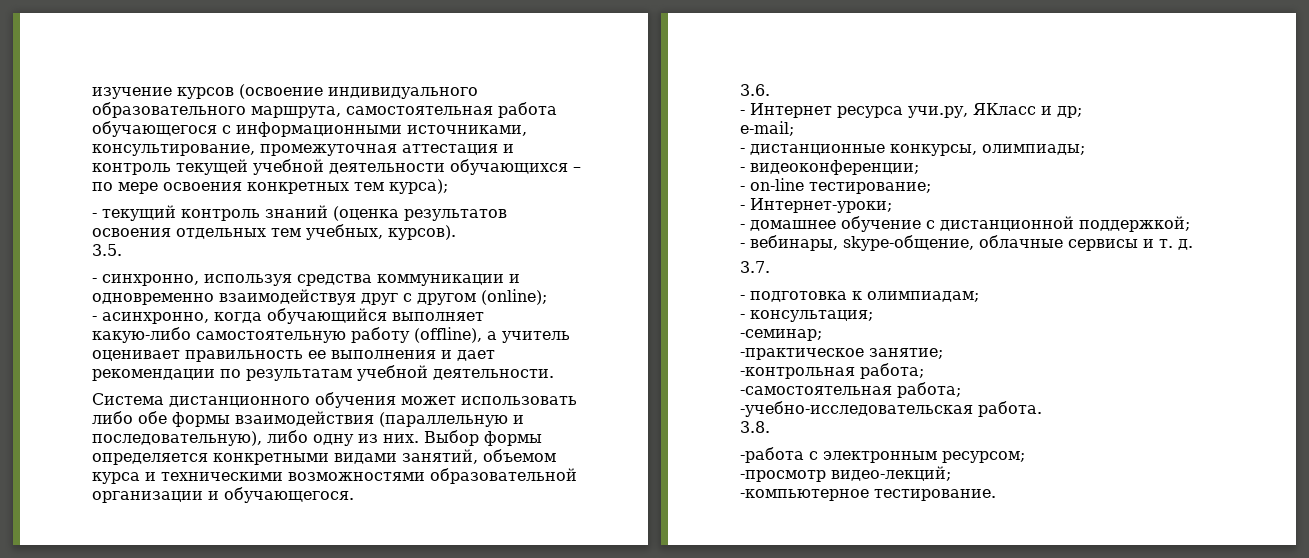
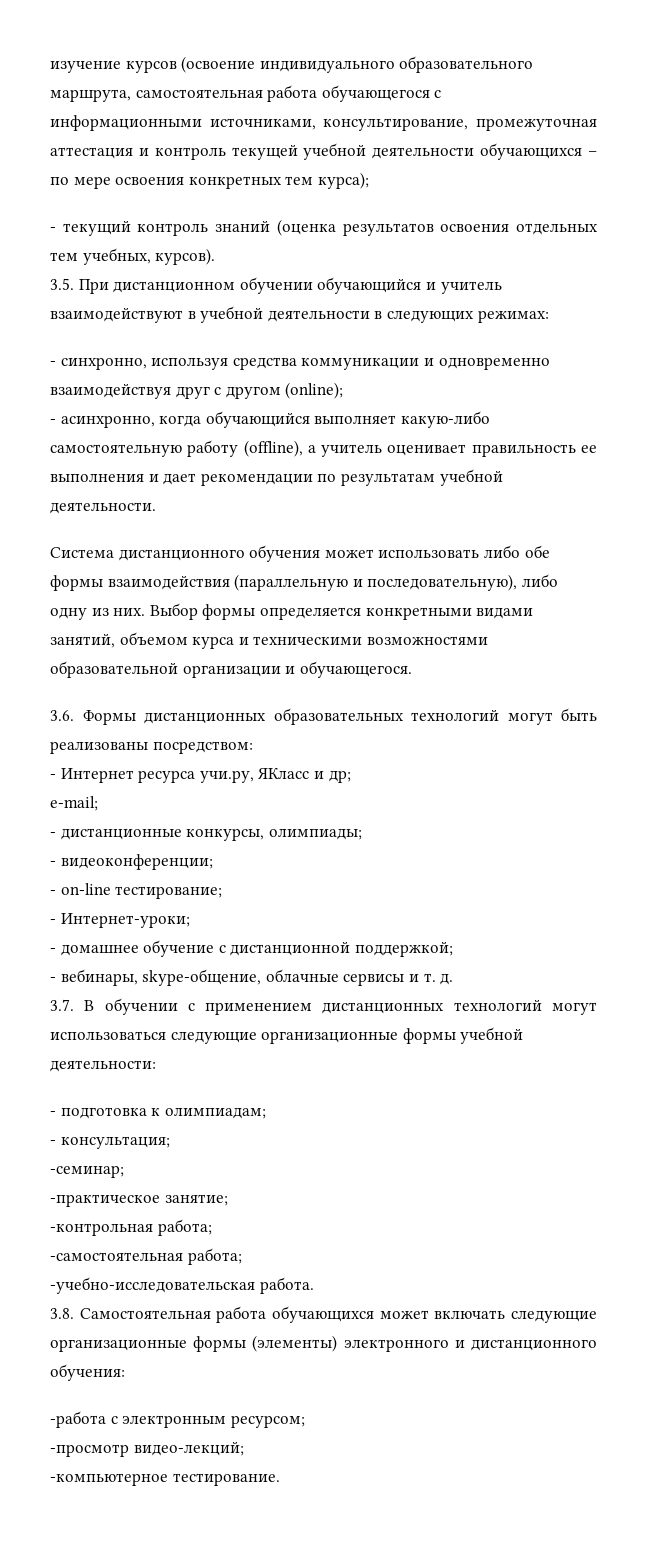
(122, 250) none -> [78,277,502,294] [50,306,549,323] При дистанционном обучении обучающийся и учитель взаимодействуют в учебной деятельности в следующих режимах:
(770, 90) none -> [82,708,597,725] [50,741,253,754] Формы дистанционных образовательных технологий могут быть реализованы посредством:
(770, 267) none -> [84,998,597,1015] [50,1027,524,1044] [50,1060,156,1072] В обучении с применением дистанционных технологий могут использоваться следующие организационные формы учебной деятельности:
(770, 427) none -> [79,1306,598,1323] [50,1335,597,1352] [50,1364,125,1381] Самостоятельная работа обучающихся может включать следующие организационные формы (элементы) электронного и дистанционного обучения:

